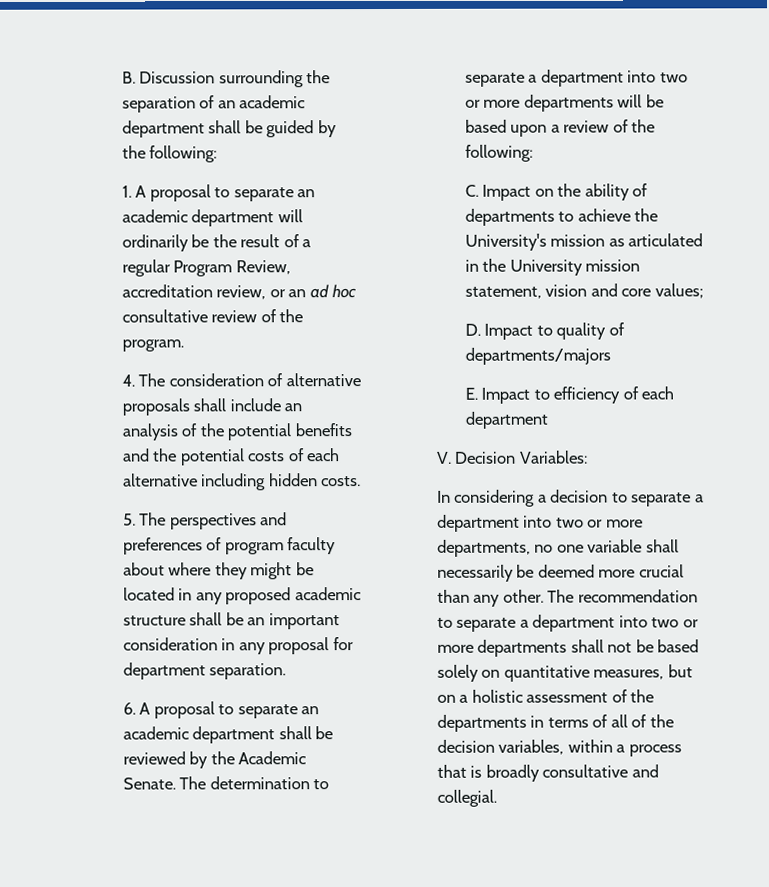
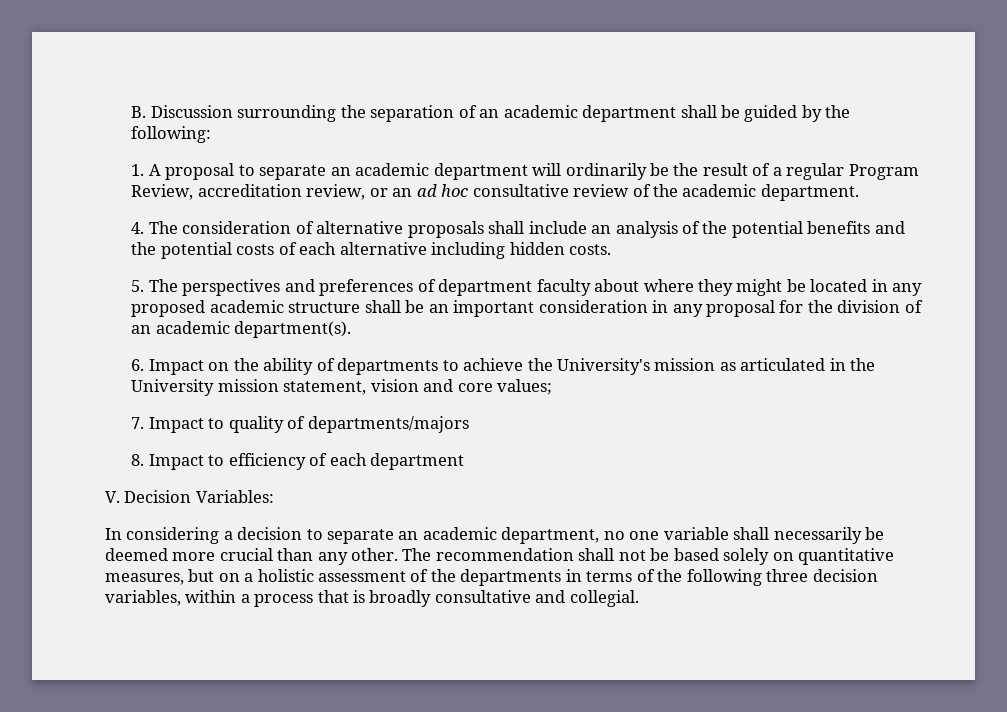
[121,339,184,352] program. -> [682,184,859,201] academic department.
[224,542,284,555] program -> [438,279,533,296] department
[122,662,287,680] [122,701,320,719] [122,726,334,744] [122,751,308,769] [122,776,330,790] [464,69,688,87] [464,94,664,112] [464,119,656,137] [464,144,533,162] [464,184,479,197] department separation. // 6. A proposal to separate an academic department shall be reviewed by the Academic Senate. The determination to separate a department into two or more departments will be based upon a review of the following: // C. -> [807,300,923,313] [131,321,352,338] [131,359,145,371] the division of an academic department(s). // 6.
[464,323,481,336] D. -> [131,417,145,429] 7.
[464,387,478,400] E. -> [131,454,145,466] 8.
[694,494,704,503] [436,514,643,532] [436,539,531,557] a department into two or more departments, -> [398,527,600,544] an academic department,
[436,614,699,632] [436,639,568,657] to separate a department into two or more departments -> (574, 554) none
[610,714,674,728] all of the -> [657,569,809,586] the following three

